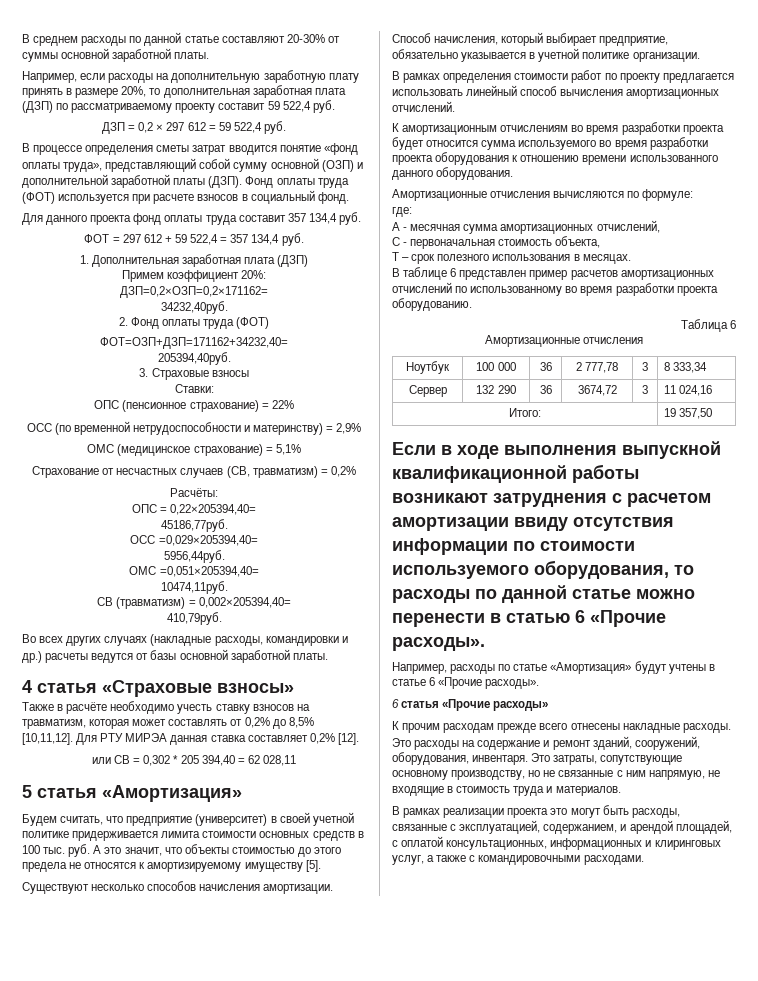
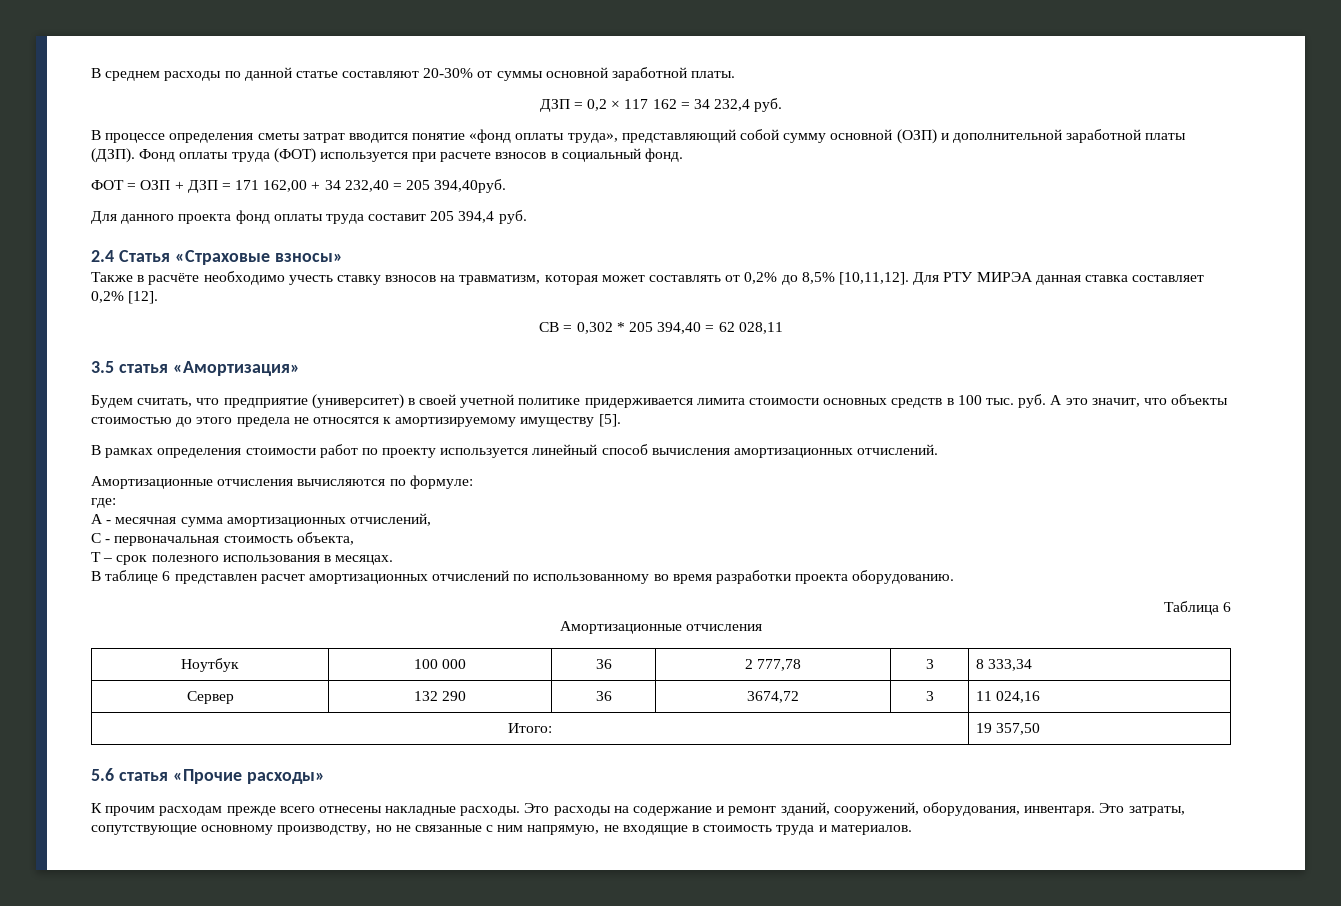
[22,70,359,83] [22,85,346,98] [22,100,335,113] // Например, если расходы на дополнительную заработную плату принять в размере 20%, то дополнительная заработная плата (ДЗП) по рассматриваемому проекту составит 59 522,4 руб. -> (736, 74) none
[166,122,262,133] 297 612 = 59 522,4 -> [624,99,751,111] 117 162 = 34 232,4
(349, 198) none -> [91,179,507,193] // ФОТ = ОЗП + ДЗП = 171 162,00 + 34 232,40 = 205 394,40руб.
[287,212,361,225] [84,233,304,246] [79,254,309,267] [121,270,267,282] [120,286,268,298] [160,301,228,314] [118,317,270,329] [100,337,288,349] [157,352,231,365] [139,368,249,380] [174,384,214,393] [94,400,294,412] [26,421,362,435] [87,444,301,456] [32,466,356,478] [170,488,218,497] [131,504,257,515] [160,519,228,532] [130,535,258,546] [163,550,225,563] [129,566,259,577] [160,581,228,594] [97,597,291,609] [166,612,222,625] [22,634,348,646] [22,649,328,663] [22,680,97,693] 357 134,4 руб. // ФОТ = 297 612 + 59 522,4 = 357 134,4 руб. // 1. Дополнительная заработная плата (ДЗП) // Примем коэффициент 20%: // ДЗП=0,2×ОЗП=0,2×171162= // 34232,40руб. // 2. Фонд оплаты труда (ФОТ) // ФОТ=ОЗП+ДЗП=171162+34232,40= // 205394,40руб. // 3. Страховые взносы // Ставки: // ОПС (пенсионное страхование) = 22% // ОСС (по временной нетрудоспособности и материнству) = 2,9% // ОМС (медицинское страхование) = 5,1% // Страхование от несчастных случаев (СВ, травматизм) = 0,2% // Расчёты: // ОПС = 0,22×205394,40= // 45186,77руб. // ОСС =0,029×205394,40= // 5956,44руб. // ОМС =0,051×205394,40= // 10474,11руб. // СВ (травматизм) = 0,002×205394,40= // 410,79руб. // Во всех других случаях (накладные расходы, командировки и др.) расчеты ведутся от базы основной заработной платы. // 4 статья -> [430,210,527,224] [91,250,170,262] 205 394,4 руб. // 2.4 Статья
[92,757,112,764] или -> (159, 297) none
[22,785,32,798] 5 -> [91,361,114,373] 3.5
[22,881,334,894] [392,32,669,46] [392,48,700,62] // Существуют несколько способов начисления амортизации. Способ начисления, который выбирает предприятие, обязательно указывается в учетной политике организации. -> (621, 420) none
[662,73,734,83] [392,89,463,96] предлагается использовать -> [440,448,529,458] используется
[392,122,724,135] [392,137,708,150] [392,152,718,165] [392,167,514,180] // К амортизационным отчислениям во время разработки проекта будет относится сумма используемого во время разработки проекта оборудования к отношению времени использованного данного оборудования. -> (939, 449) none
[529,270,618,280] пример расчетов -> [260,574,305,584] расчет
[392,441,721,459] [392,464,639,483] [392,493,711,507] [392,517,674,531] [392,538,635,555] [392,560,694,579] [392,585,695,603] [392,610,666,627] [392,637,485,651] [392,661,715,674] [392,677,540,689] [392,699,399,708] Если в ходе выполнения выпускной квалификационной работы возникают затруднения с расчетом амортизации ввиду отсутствия информации по стоимости используемого оборудования, то расходы по данной статье можно перенести в статью 6 «Прочие расходы». // Например, расходы по статье «Амортизация» будут учтены в статье 6 «Прочие расходы». // 6 -> [91,768,114,781] 5.6
[392,805,680,818] [392,820,732,834] [392,836,721,850] [392,855,644,865] // В рамках реализации проекта это могут быть расходы, связанные с эксплуатацией, содержанием, и арендой площадей, с оплатой консультационных, информационных и клиринговых услуг, а также с командировочными расходами. -> (912, 830) none

